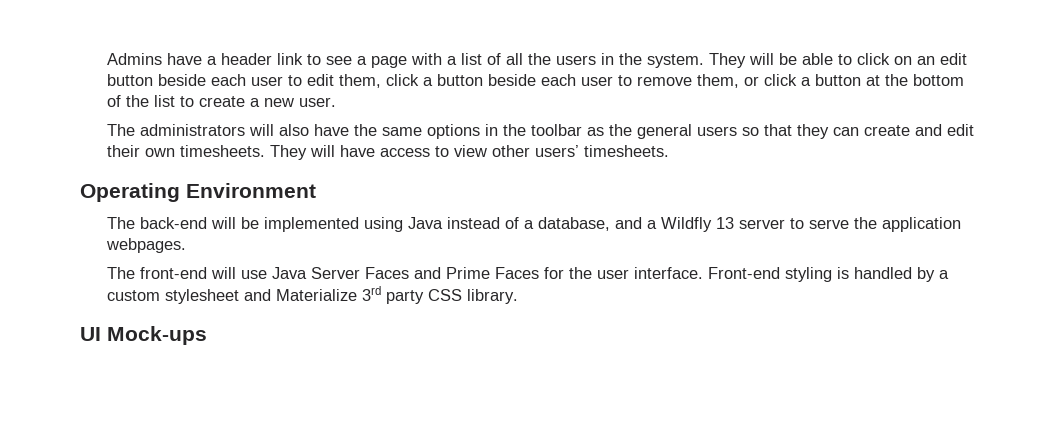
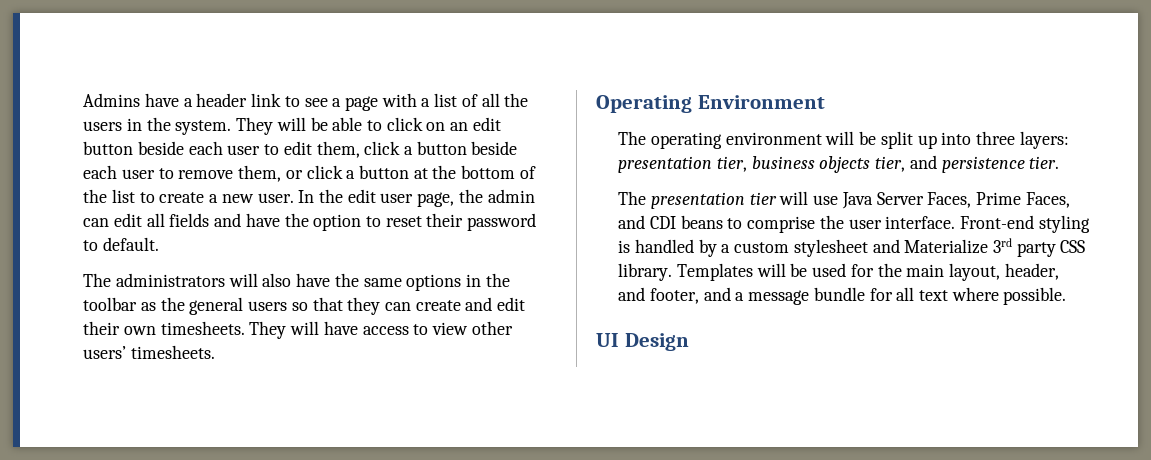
(337, 102) none -> [298,189,535,207] [83,213,537,231] [83,237,159,251] In the edit user page, the admin can edit all fields and have the option to reset their password to default.
[140,217,962,232] [106,238,187,253] [107,267,208,279] back-end will be implemented using Java instead of a database, and a Wildfly 13 server to serve the application webpages. // The front-end -> [650,131,1069,149] [618,155,1060,173] [618,191,777,209] operating environment will be split up into three layers: presentation tier, business objects tier, and persistence tier. // The presentation tier
[365,267,565,279] Faces and Prime Faces for -> [927,192,1070,208] [618,215,816,233] Faces, Prime Faces, and CDI beans to comprise
(519, 296) none -> [676,263,1059,281] [618,287,1067,305] Templates will be used for the main layout, header, and footer, and a message bundle for all text where possible.
[107,326,207,345] Mock-ups -> [624,333,689,351] Design

